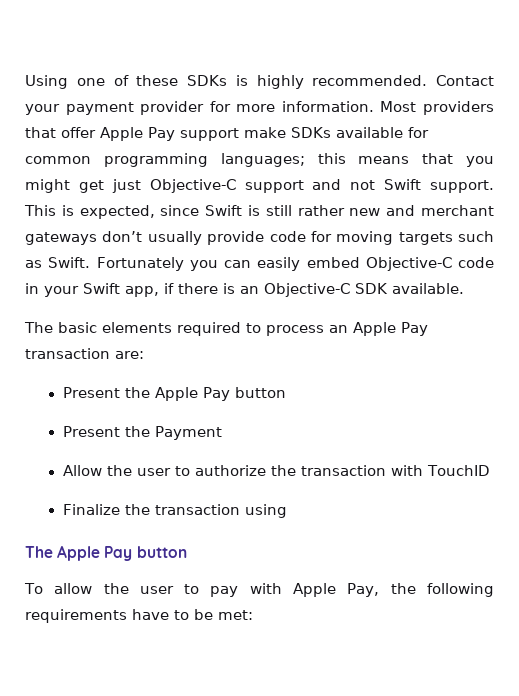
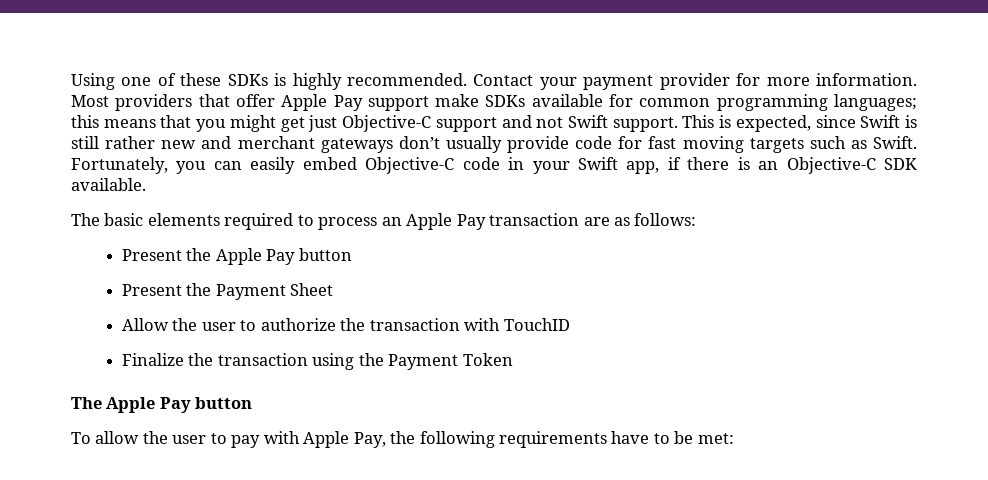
(332, 236) none -> [648,136,677,149] fast
[96,257,184,271] Fortunately -> [71,157,168,174] Fortunately,
[115,351,144,359] are: -> [583,213,697,226] are as follows:
(222, 433) none -> [290,283,334,296] Sheet
(287, 511) none -> [358,353,513,370] the Payment Token

